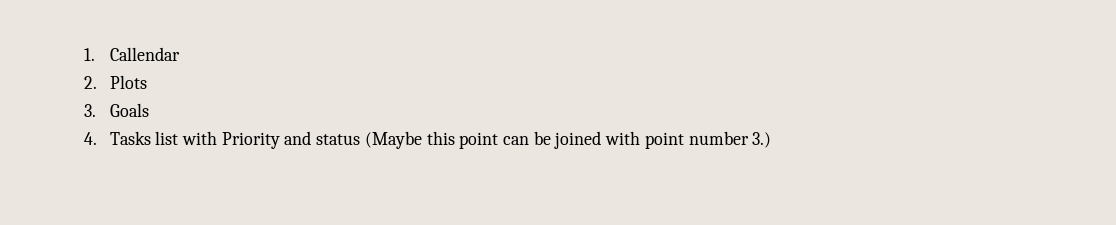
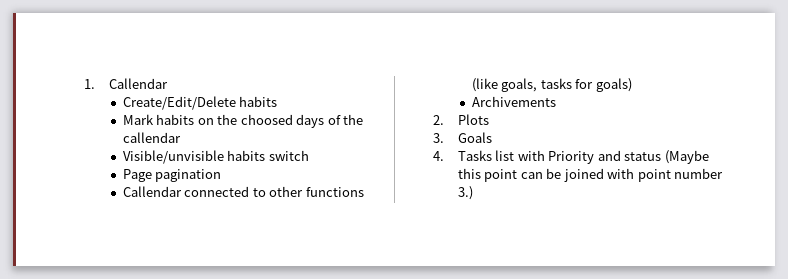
(180, 54) none -> [122,96,278,110] [122,114,364,128] [122,132,181,143] [122,150,309,164] [122,169,222,182] [122,186,364,197] [471,78,632,92] [471,96,556,107] // Create/Edit/Delete habits // Mark habits on the choosed days of the callendar // Visible/unvisible habits switch // Page pagination // Callendar connected to other functions (like goals, tasks for goals) // Archivements

